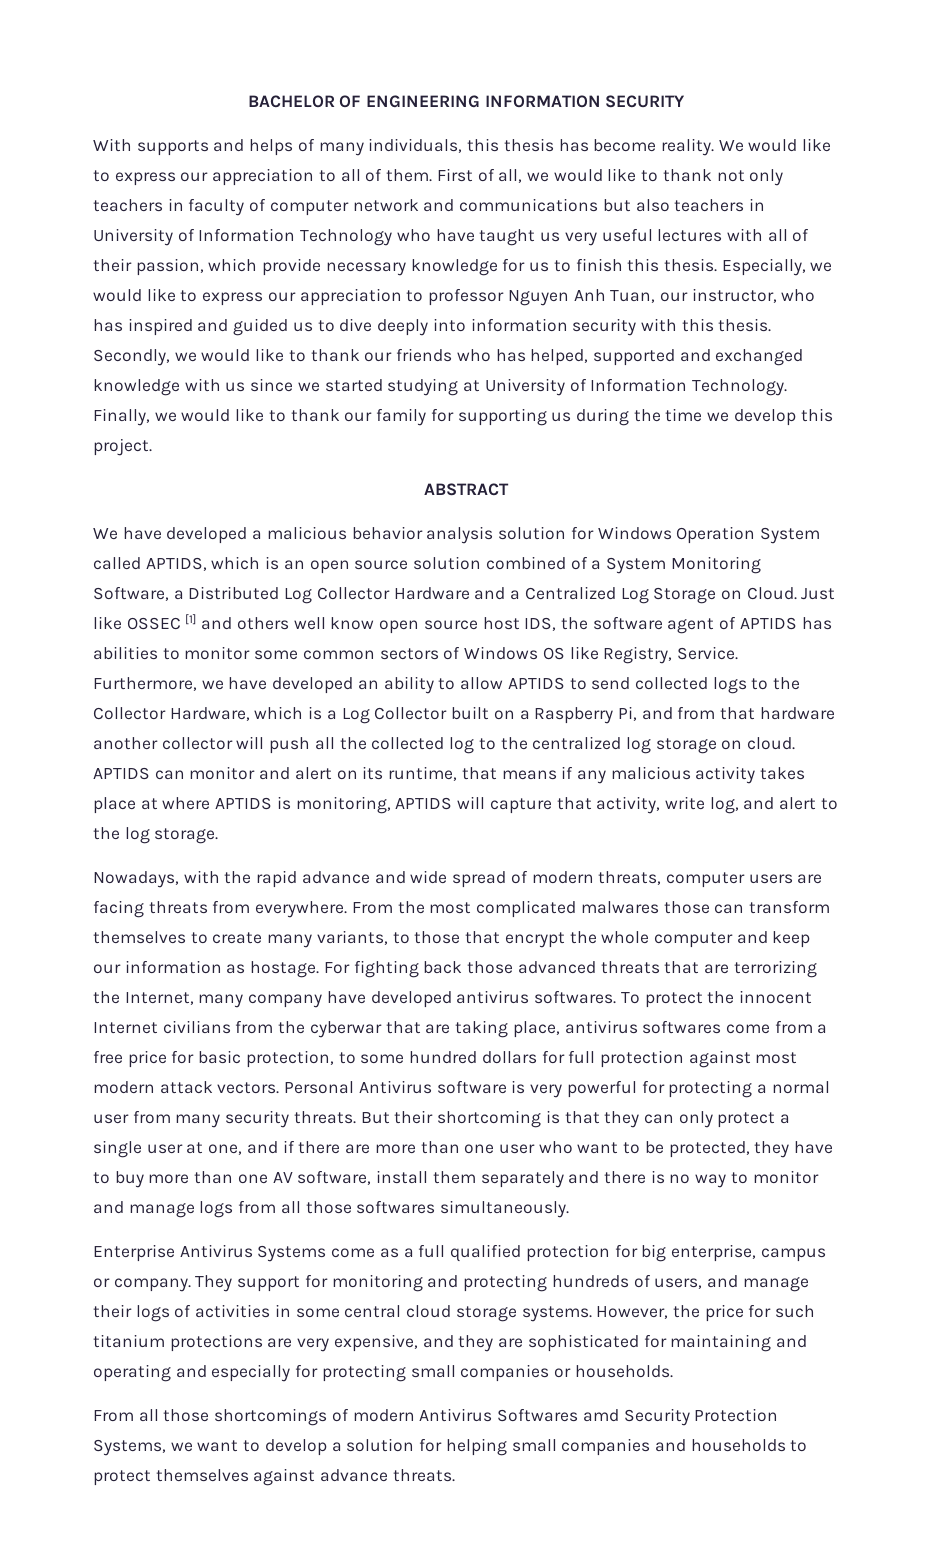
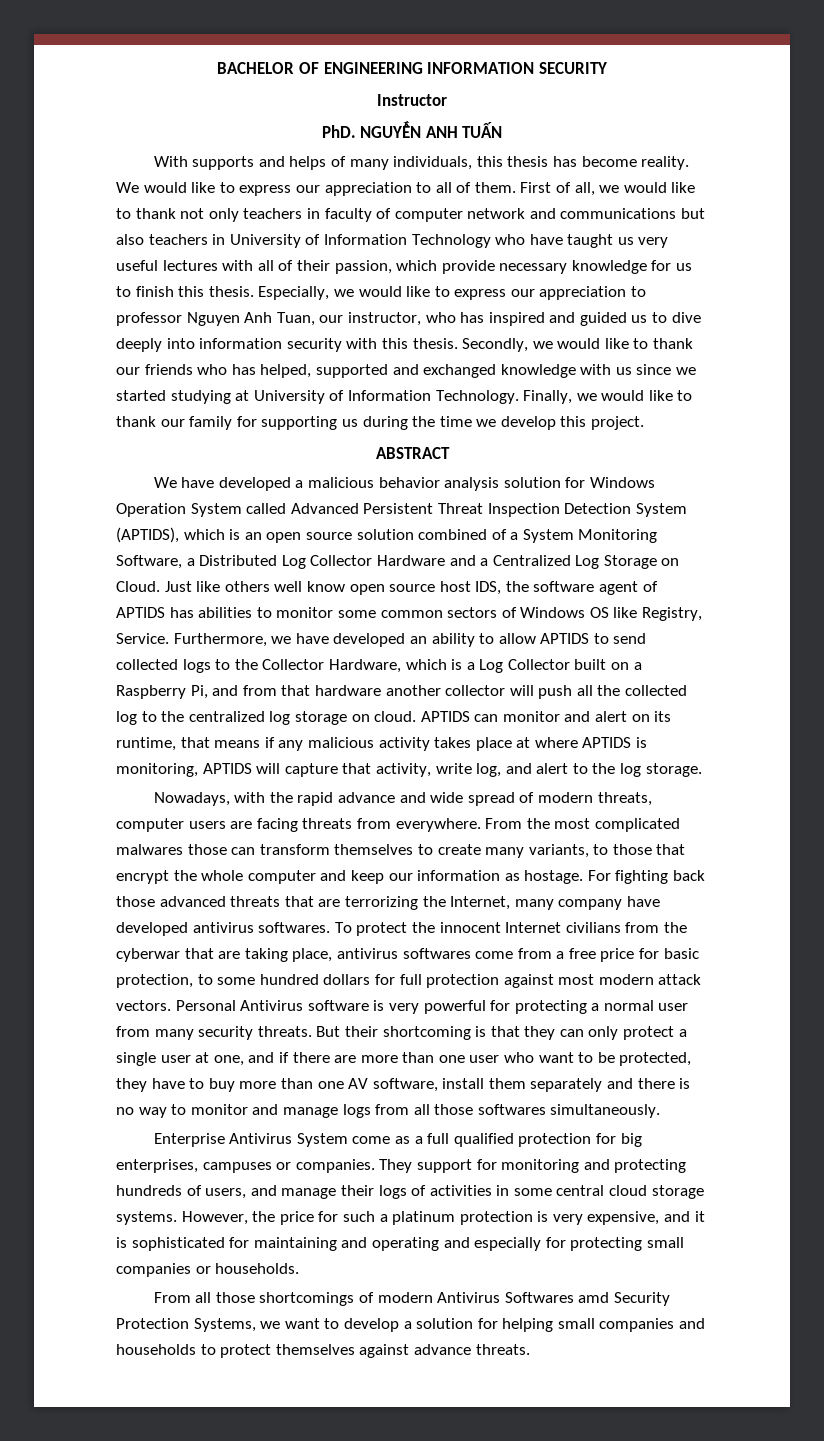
(686, 101) none -> [377,94,447,106] [321,121,503,138] // Instructor // PhD. NGUYỄN ANH TUẤN
[145,557,207,571] APTIDS, -> [290,503,687,517] [116,527,179,543] Advanced Persistent Threat Inspection Detection System (APTIDS),
[126,614,233,630] OSSEC [1] and -> (221, 586) none
[257,1245,327,1262] Systems -> [296,1133,348,1147] System
[670,1244,826,1262] [93,1278,191,1292] enterprise, campus or company. -> [116,1159,375,1173] enterprises, campuses or companies.
[93,1334,293,1352] titanium protections are -> [379,1211,549,1225] a platinum protection is
[458,1335,524,1352] they are -> [694,1211,705,1222] [116,1237,127,1248] it is

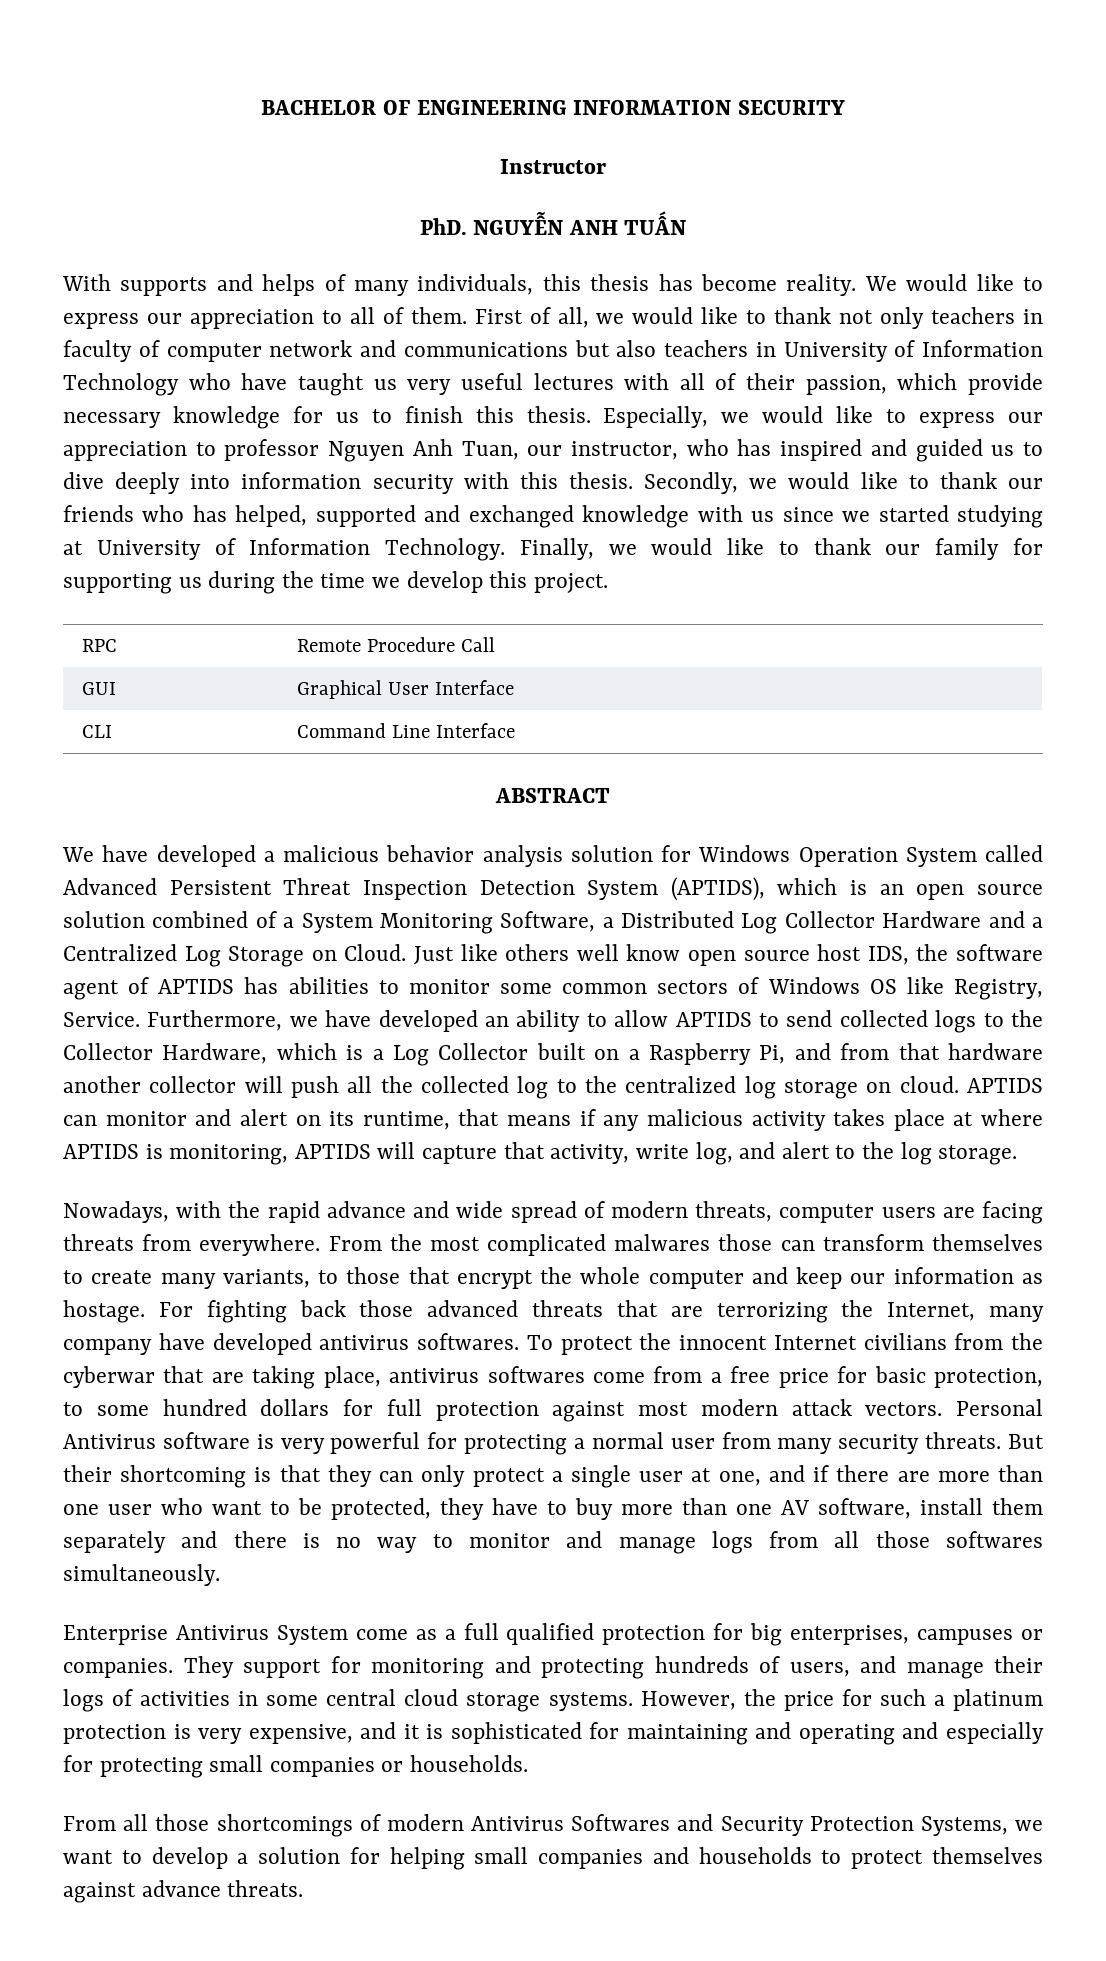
(645, 423) none -> [81,639,117,652] [296,637,495,652] [81,682,116,695] [296,680,514,699] [81,725,112,738] [296,723,515,738] // RPC | Remote Procedure Call // GUI | Graphical User Interface // CLI | Command Line Interface
[578,1292,610,1303] amd -> [677,1814,714,1831] and

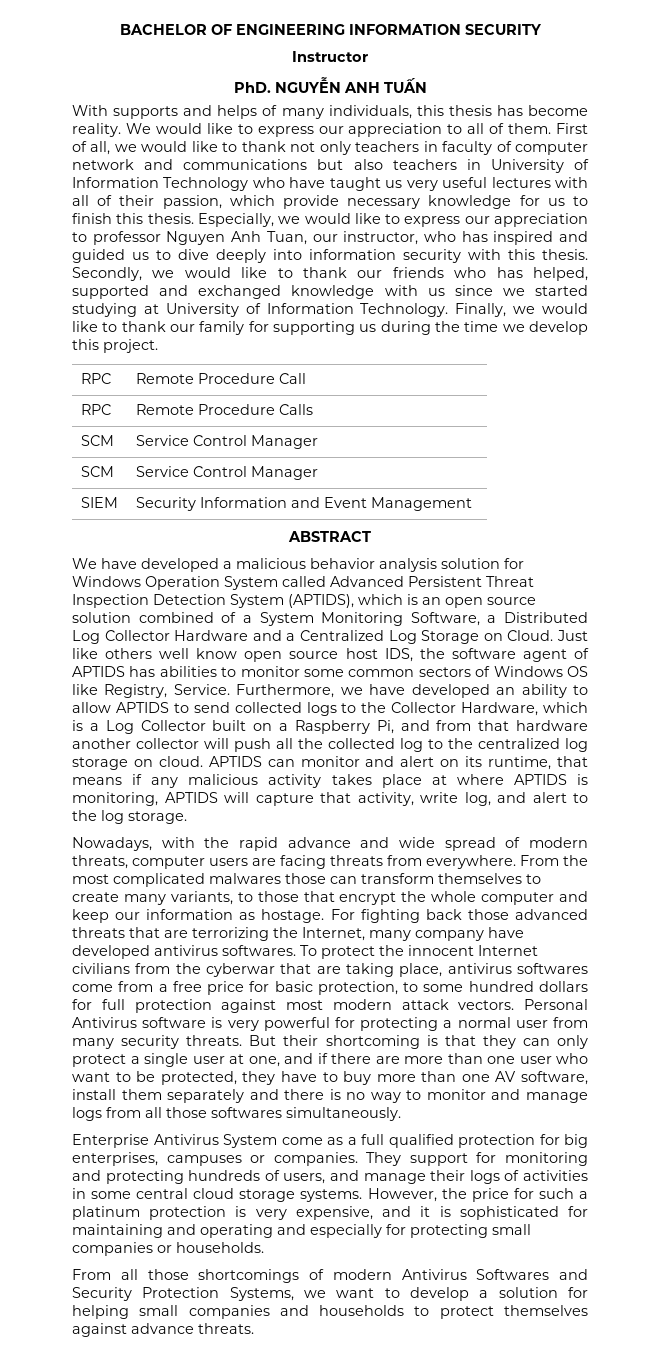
[81,682,116,695] [296,680,514,699] [81,725,112,738] [296,723,515,738] GUI | Graphical User Interface // CLI | Command Line Interface -> [80,404,111,415] [135,404,313,415] [80,435,114,446] [135,435,318,449] [80,466,114,477] [135,466,318,480] [80,497,118,508] [135,497,472,511] RPC | Remote Procedure Calls // SCM | Service Control Manager // SCM | Service Control Manager // SIEM | Security Information and Event Management

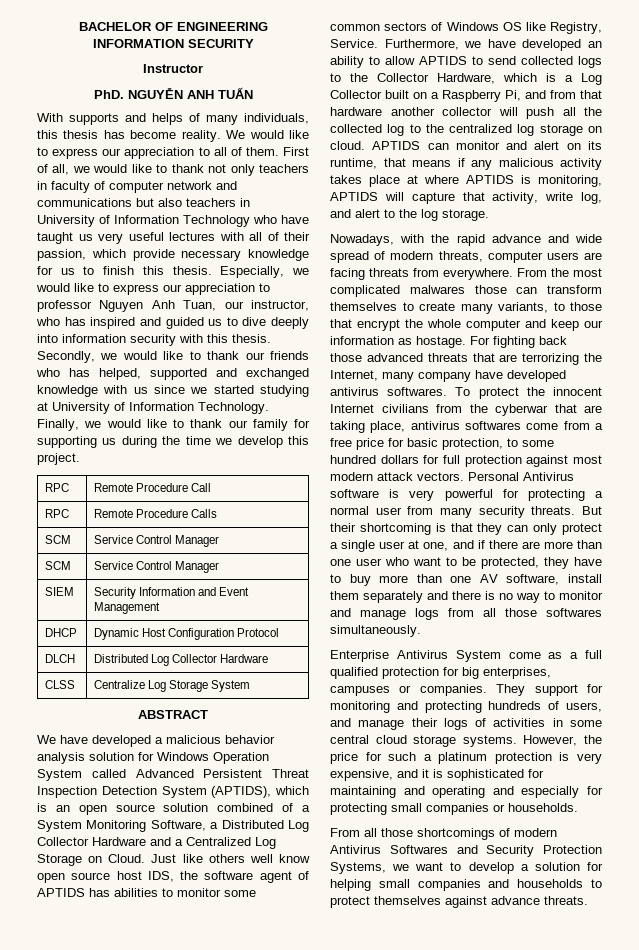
(472, 504) none -> [45,628,78,637] [94,628,280,640] [45,654,76,663] [94,654,269,666] [45,680,76,689] [94,680,251,692] // DHCP | Dynamic Host Configuration Protocol // DLCH | Distributed Log Collector Hardware // CLSS | Centralize Log Storage System

